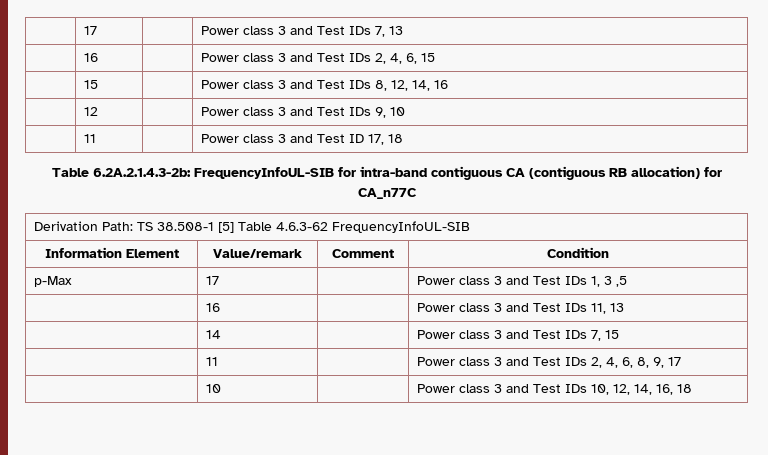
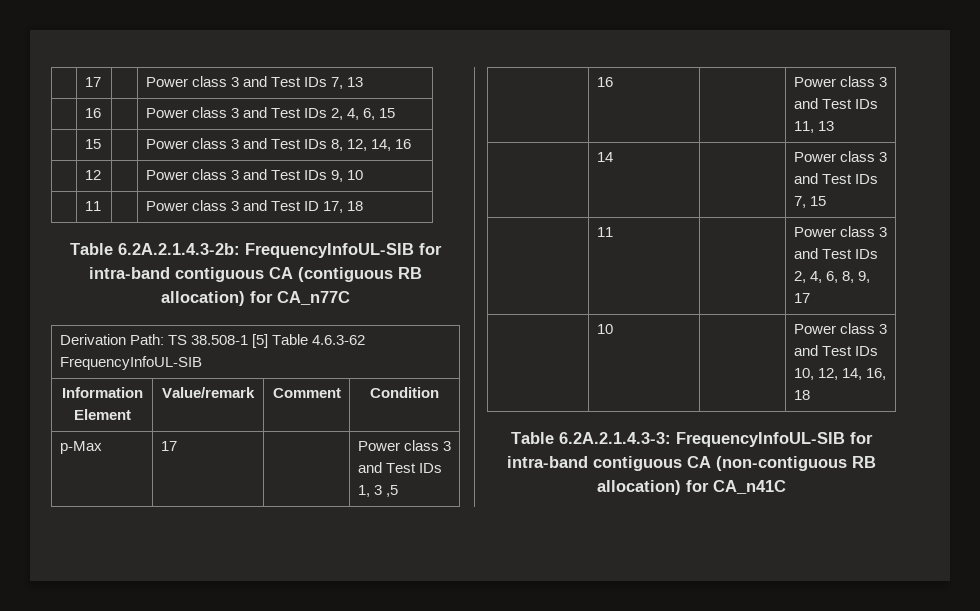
(692, 388) none -> [511,432,873,447] [507,456,876,471] [597,480,786,495] // Table 6.2A.2.1.4.3-3: FrequencyInfoUL-SIB for intra-band contiguous CA (non-contiguous RB allocation) for CA_n41C

